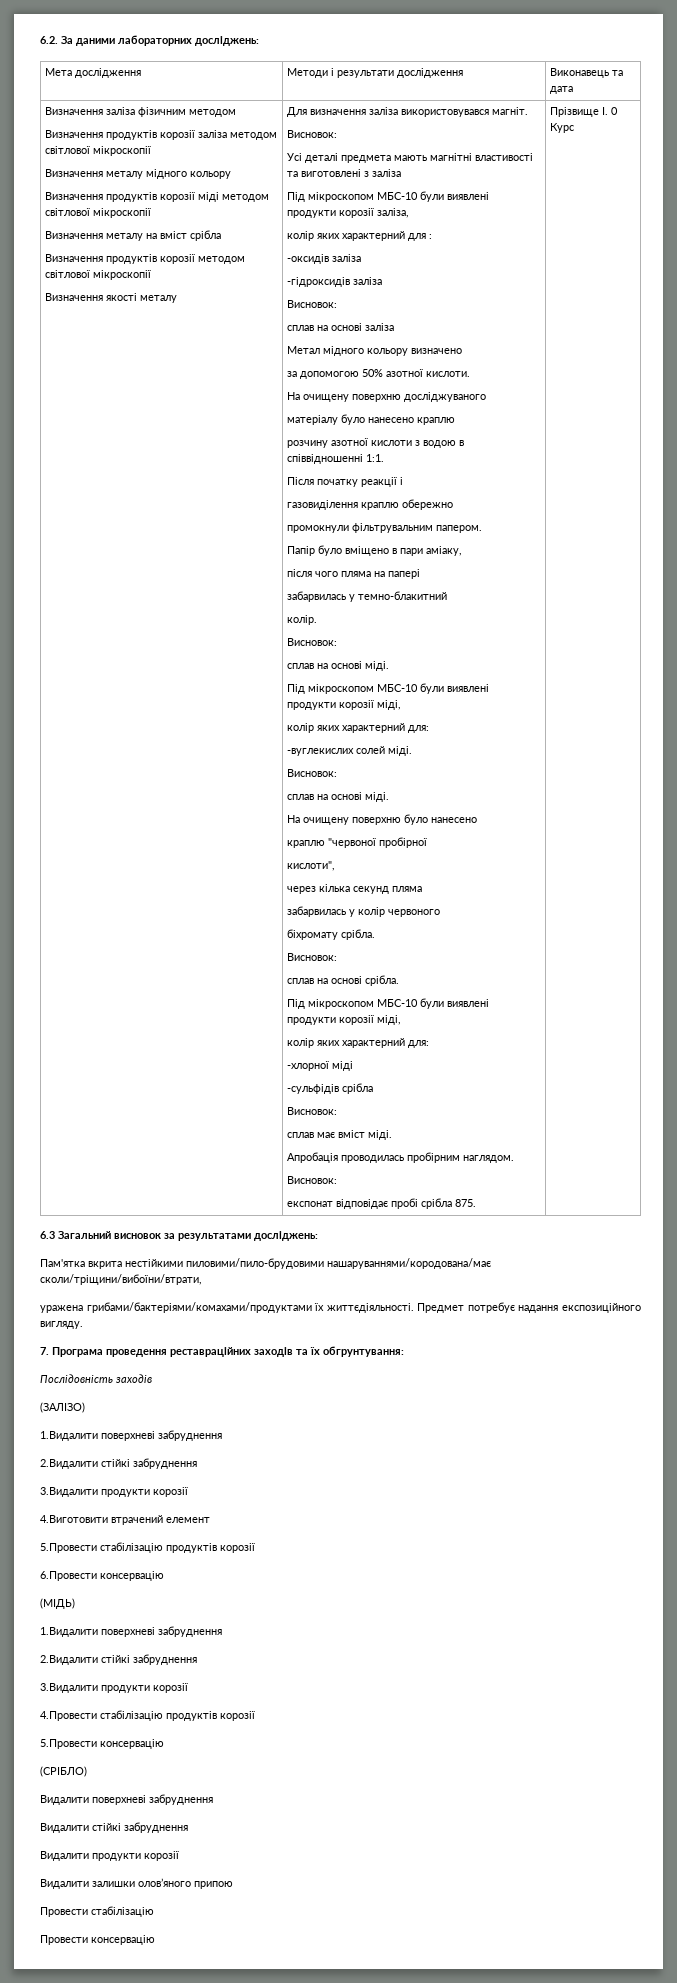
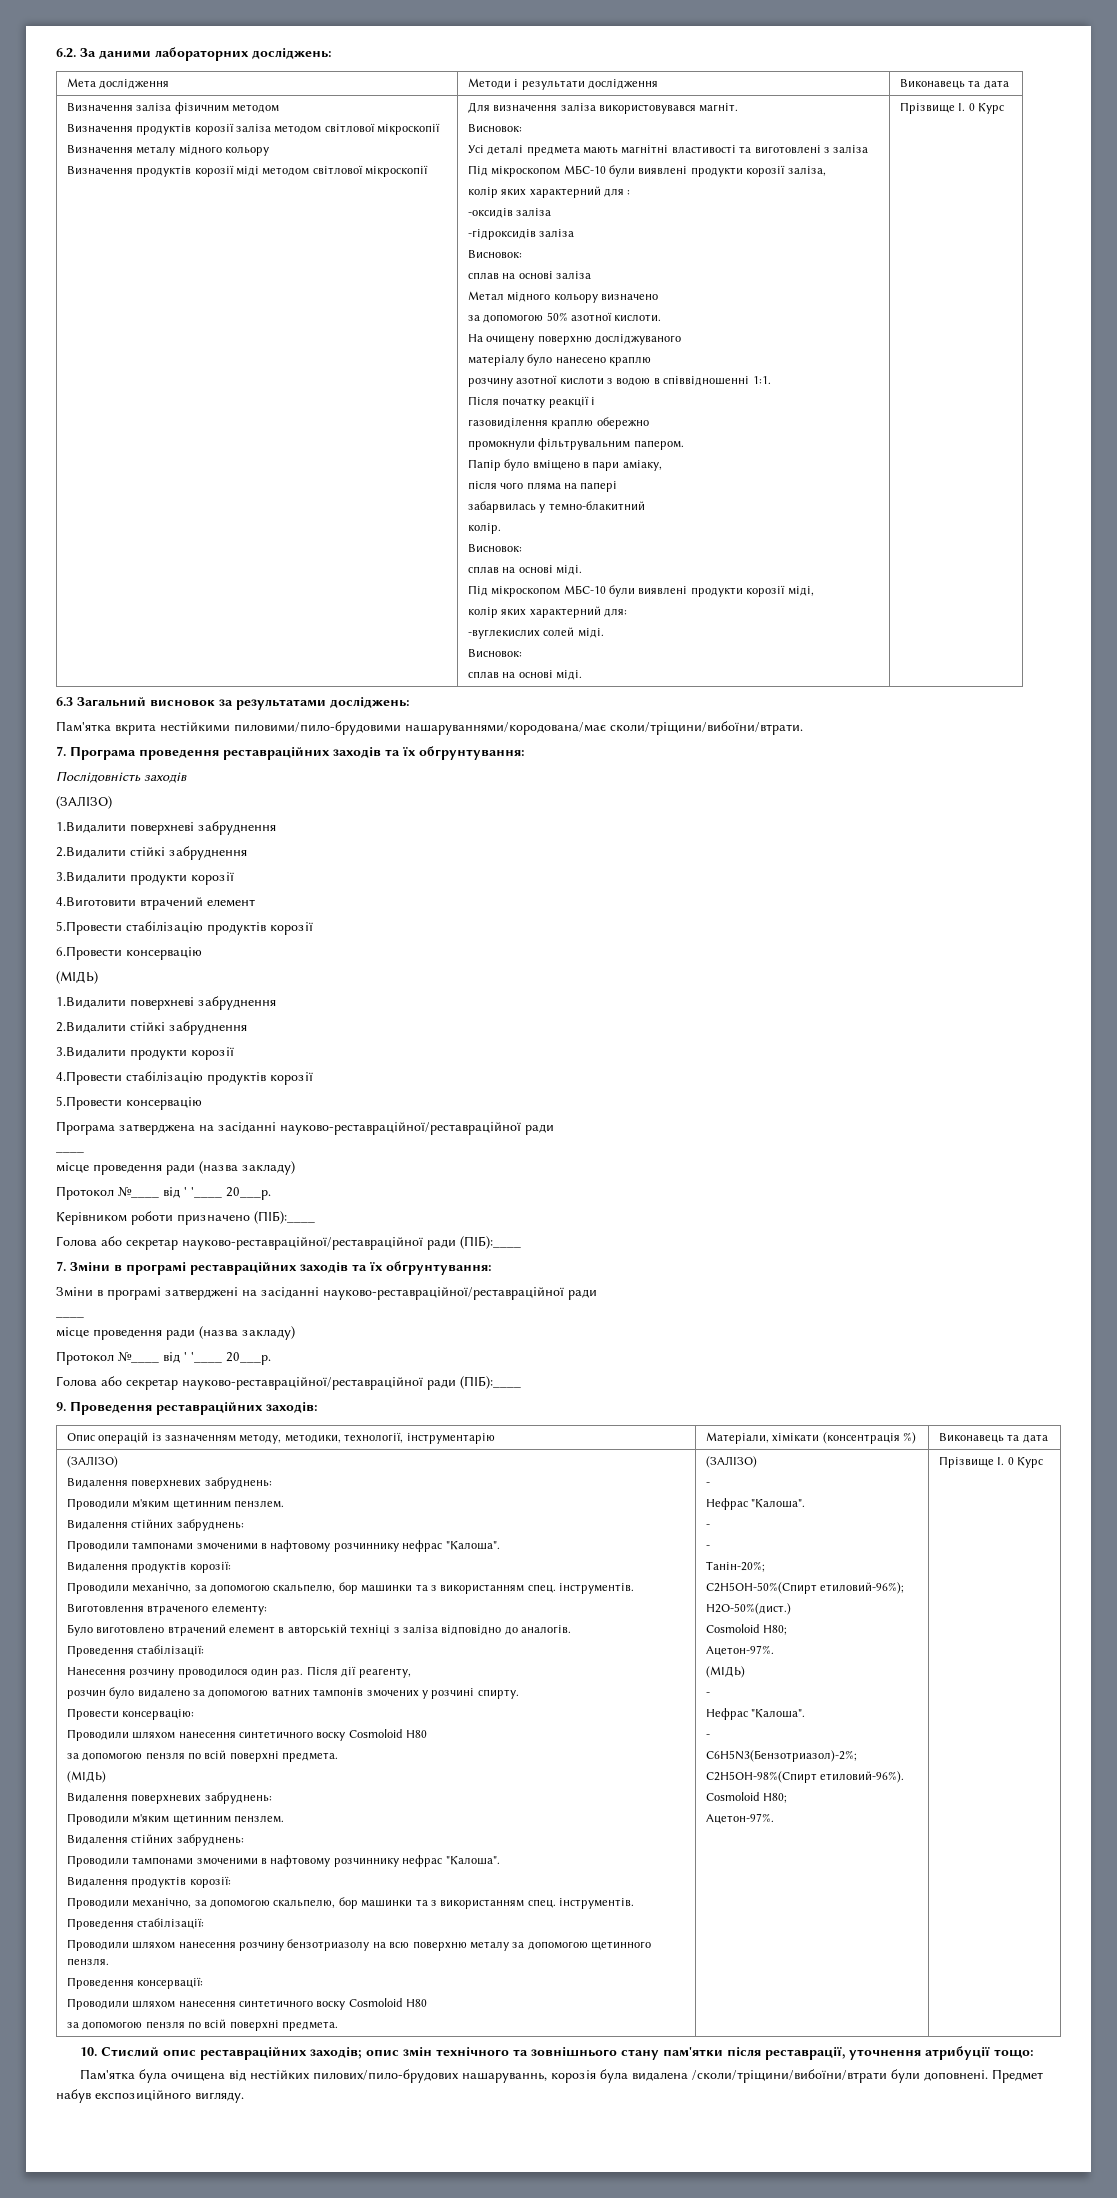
[45,230,222,241] [45,254,246,264] [45,270,152,280] [45,293,178,303] // Визначення металу на вміст срібла // Визначення продуктів корозії методом світлової мікроскопії // Визначення якості металу -> (429, 171) none
[287,814,478,825] [287,837,428,848] [287,861,336,871] [287,884,423,894] [287,906,441,917] [287,929,376,940] [287,953,338,961] [287,975,400,986] [287,998,490,1009] [287,1015,402,1025] [287,1038,430,1048] [287,1061,354,1071] [287,1083,374,1094] [287,1107,338,1115] [287,1130,393,1140] [287,1152,515,1163] [287,1176,338,1184] [287,1198,477,1209] // На очищену поверхню було нанесено // краплю "червоної пробірної // кислоти", // через кілька секунд пляма // забарвилась у колір червоного // біхромату срібла. // Висновок: // сплав на основі срібла. // Під мікроскопом МБС-10 були виявлені продукти корозії міді, // колір яких характерний для: // -хлорної міді // -сульфідів срібла // Висновок: // сплав має вміст міді. // Апробація проводилась пробірним наглядом. // Висновок: // експонат відповідає пробі срібла 875. -> (583, 675) none
[40,1274,202,1285] [40,1302,641,1313] [40,1321,83,1329] сколи/тріщини/вибоїни/втрати, // уражена грибами/бактеріями/комахами/продуктами їх життєдіяльності. Предмет потребує надання експозиційного вигляду. -> [610,721,803,735] сколи/тріщини/вибоїни/втрати.
[40,1766,87,1777] [40,1794,213,1805] [40,1822,188,1833] [40,1851,179,1861] [40,1878,233,1889] [40,1906,154,1917] [40,1935,155,1945] (СРІБЛО) // Видалити поверхневі забруднення // Видалити стійкі забруднення // Видалити продукти корозії // Видалити залишки олов’яного припою // Провести стабілізацію // Провести консервацію -> [56,1121,554,1135] [56,1151,84,1153] [56,1161,295,1175] [56,1186,271,1200] [56,1211,315,1225] [56,1236,521,1250] [56,1261,492,1275] [56,1287,597,1300] [56,1316,84,1318] [56,1326,295,1340] [56,1351,271,1365] [56,1376,521,1390] [56,1401,318,1415] [66,1432,495,1444] [705,1432,917,1444] [938,1433,1048,1443] [66,1456,118,1468] [66,1477,272,1489] [66,1498,285,1510] [66,1519,244,1531] [66,1540,500,1552] [66,1561,231,1573] [66,1582,635,1594] [66,1604,267,1615] [66,1624,572,1636] [66,1645,205,1657] [66,1666,411,1678] [66,1687,519,1699] [66,1708,195,1720] [66,1729,428,1741] [66,1750,339,1762] [66,1771,106,1783] [66,1792,272,1804] [66,1813,285,1825] [66,1834,244,1846] [66,1855,500,1867] [66,1876,231,1888] [66,1897,635,1909] [66,1918,205,1930] [66,1939,652,1951] [66,1958,109,1965] [66,1977,204,1989] [66,1998,428,2010] [66,2019,339,2031] [705,1456,757,1468] [705,1482,710,1486] [705,1498,806,1510] [705,1524,710,1528] [705,1545,710,1549] [705,1561,765,1572] [705,1582,905,1594] [705,1603,791,1615] [705,1624,788,1635] [705,1645,774,1656] [705,1666,745,1678] [705,1692,710,1696] [705,1708,806,1720] [705,1734,710,1738] [705,1750,857,1762] [705,1771,905,1783] [705,1792,788,1803] [705,1813,774,1824] [938,1456,1044,1468] [79,2046,1034,2060] [79,2069,1043,2083] [56,2089,244,2103] Програма затверджена на засіданні науково-реставраційної/реставраційної ради // ____ // місце проведення ради (назва закладу) // Протокол №____ від ' '____ 20___р. // Керівником роботи призначено (ПІБ):____ // Голова або секретар науково-реставраційної/реставраційної ради (ПІБ):____ // 7. Зміни в програмі реставраційних заходів та їх обгрунтування: // Зміни в програмі затверджені на засіданні науково-реставраційної/реставраційної ради // ____ // місце проведення ради (назва закладу) // Протокол №____ від ' '____ 20___р. // Голова або секретар науково-реставраційної/реставраційної ради (ПІБ):____ // 9. Проведення реставраційних заходів: // Опис операцій із зазначенням методу, методики, технології, інструментарію | Матеріали, хімікати (консентрація %) | Виконавець та дата // (ЗАЛІЗО) // Видалення поверхневих забруднень: // Проводили м'яким щетинним пензлем. // Видалення стійних забруднень: // Проводили тампонами змоченими в нафтовому розчиннику нефрас "Калоша". // Видалення продуктів корозії: // Проводили механічно, за допомогою скальпелю, бор машинки та з використанням спец. інструментів. // Виготовлення втраченого елементу: // Було виготовлено втрачений елемент в авторській техніці з заліза відповідно до аналогів. // Проведення стабілізації: // Нанесення розчину проводилося один раз. Після дії реагенту, // розчин було видалено за допомогою ватних тампонів змочених у розчині спирту. // Провести консервацію: // Проводили шляхом нанесення синтетичного воску Cosmoloid H80 // за допомогою пензля по всій поверхні предмета. // (МІДЬ) // Видалення поверхневих забруднень: // Проводили м'яким щетинним пензлем. // Видалення стійних забруднень: // Проводили тампонами змоченими в нафтовому розчиннику нефрас "Калоша". // Видалення продуктів корозії: // Проводили механічно, за допомогою скальпелю, бор машинки та з використанням спец. інструментів. // Проведення стабілізації: // Проводили шляхом нанесення розчину бензотриазолу на всю поверхню металу за допомогою щетинного пензля. // Проведення консервації: // Проводили шляхом нанесення синтетичного воску Cosmoloid H80 // за допомогою пензля по всій поверхні предмета. | (ЗАЛІЗО) // - // Нефрас "Калоша". // - // - // Танін-20%; // C2H5OH-50%(Спирт етиловий-96%); // H2O-50%(дист.) // Cosmoloid H80; // Ацетон-97%. // (МІДЬ) // - // Нефрас "Калоша". // - // C6H5N3(Бензотриазол)-2%; // C2H5OH-98%(Спирт етиловий-96%). // Cosmoloid H80; // Ацетон-97%. | Прізвище І. 0 Курс // 10. Стислий опис реставраційних заходів; опис змін технічного та зовнішнього стану пам'ятки після реставрації, уточнення атрибуції тощо: // Пам'ятка була очищена від нестійких пилових/пило-брудових нашаруваннь, корозія була видалена /сколи/тріщини/вибоїни/втрати були доповнені. Предмет набув експозиційного вигляду.

